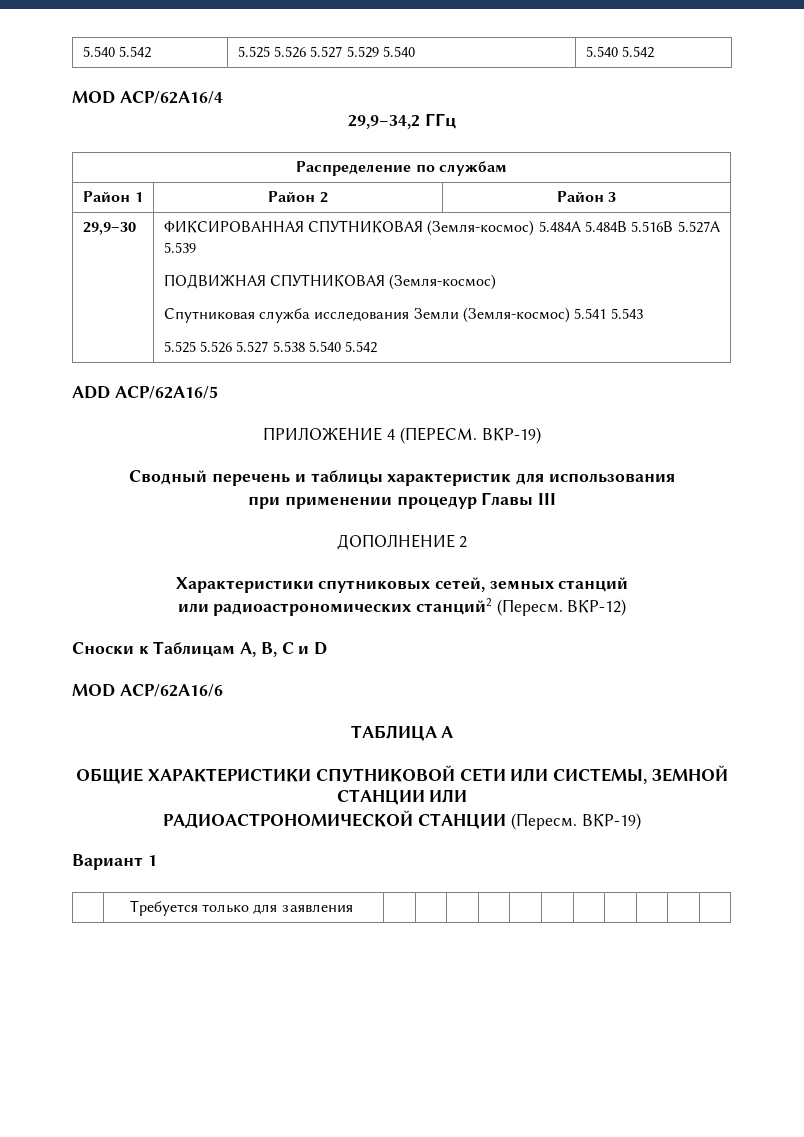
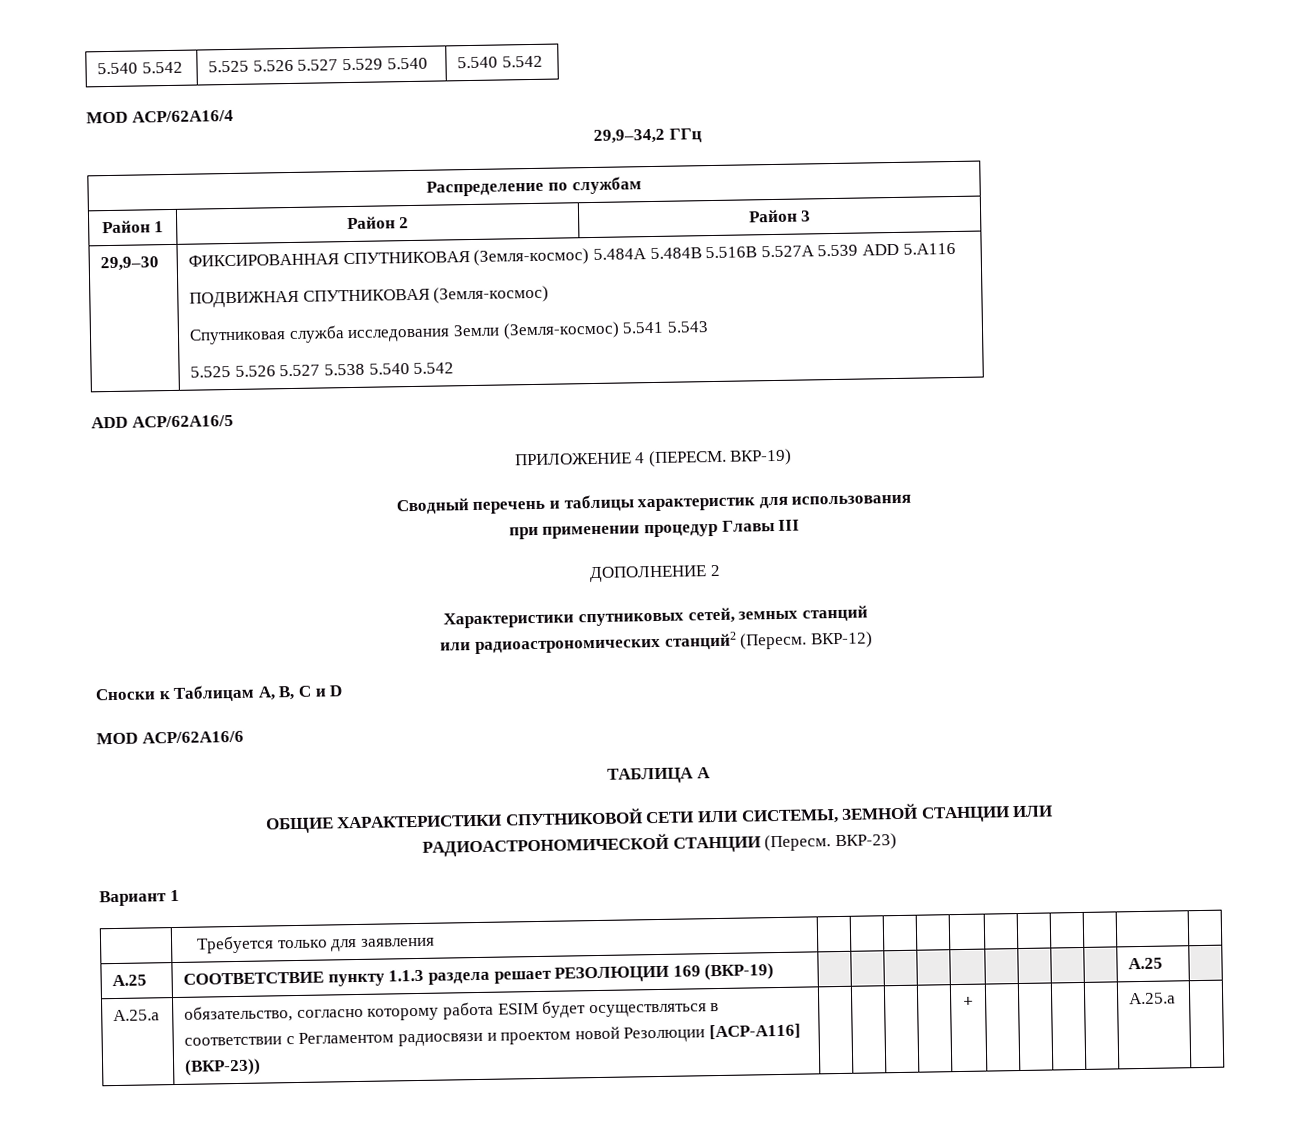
(196, 247) none -> [861,242,956,256] ADD 5.A116
[581,813,641,830] ВКР-19) -> [834,833,897,851] ВКР-23)
(353, 908) none -> [112,974,148,987] [183,963,775,987] [1128,957,1164,970] [113,1009,161,1022] [184,1000,720,1023] [184,1023,801,1047] [184,1058,262,1076] [963,996,974,1007] [1129,992,1177,1005] // A.25 | СООТВЕТСТВИЕ пункту 1.1.3 раздела решает РЕЗОЛЮЦИИ 169 (ВКР-19) | | | | | | | | | | A.25 | // A.25.a | обязательство, согласно которому работа ESIM будет осуществляться в соответствии с Регламентом радиосвязи и проектом новой Резолюции [ACP-A116] (ВКР-23)) | | | | | + | | | | | A.25.a |

